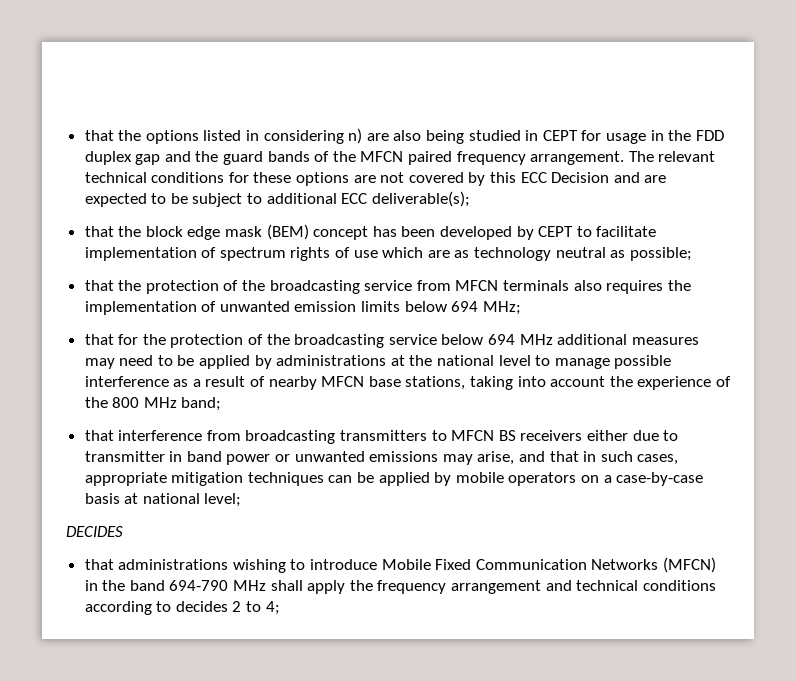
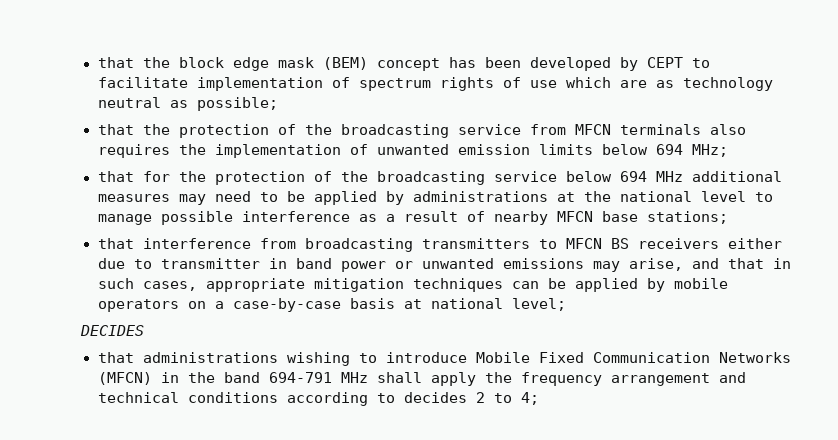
[84,128,724,144] [84,151,716,165] [84,172,667,186] [84,191,470,207] [84,226,142,237] that the options listed in considering n) are also being studied in CEPT for usage in the FDD duplex gap and the guard bands of the MFCN paired frequency arrangement. The relevant technical conditions for these options are not covered by this ECC Decision and are expected to be subject to additional ECC deliverable(s); // that the -> [97,57,170,68] that the
[405,376,731,390] [84,397,222,411] stations, taking into account the experience of the 800 MHz band; -> [646,211,728,224] stations;
[169,580,229,591] 694-790 -> [268,372,332,383] 694-791

